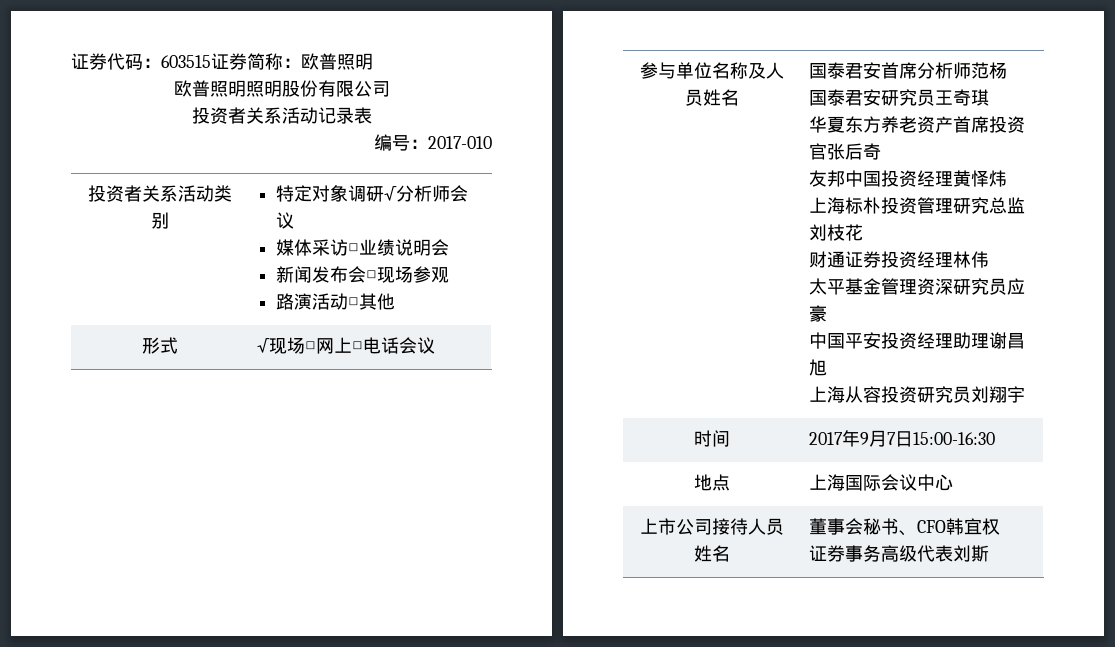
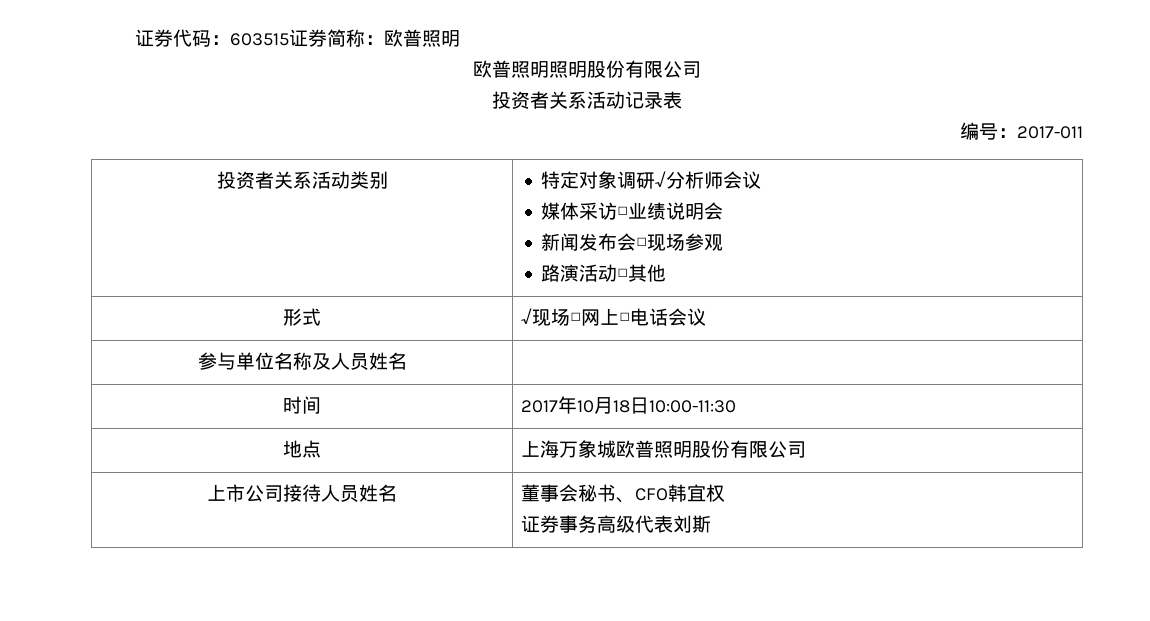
[428,136,492,149] 2017-010 -> [1017,126,1083,139] 2017-011
[808,62,1007,79] [808,89,989,106] [808,116,1025,133] [808,143,881,160] [808,170,1007,187] [808,197,1025,214] [808,224,863,241] [808,251,989,268] [808,278,1025,295] [808,305,827,322] [808,332,1025,349] [808,359,827,376] [808,386,1025,403] [694,430,730,447] [808,430,995,447] [694,474,730,491] [808,474,953,491] 国泰君安首席分析师范杨 // 国泰君安研究员王奇琪 // 华夏东方养老资产首席投资官张后奇 // 友邦中国投资经理黄怿炜 // 上海标朴投资管理研究总监刘枝花 // 财通证券投资经理林伟 // 太平基金管理资深研究员应豪 // 中国平安投资经理助理谢昌旭 // 上海从容投资研究员刘翔宇 // 时间 | 2017年9月7日15:00-16:30 // 地点 | 上海国际会议中心 -> [283,396,321,414] [520,396,736,414] [283,440,321,458] [520,440,806,458] // 时间 | 2017年10月18日10:00-11:30 // 地点 | 上海万象城欧普照明股份有限公司

